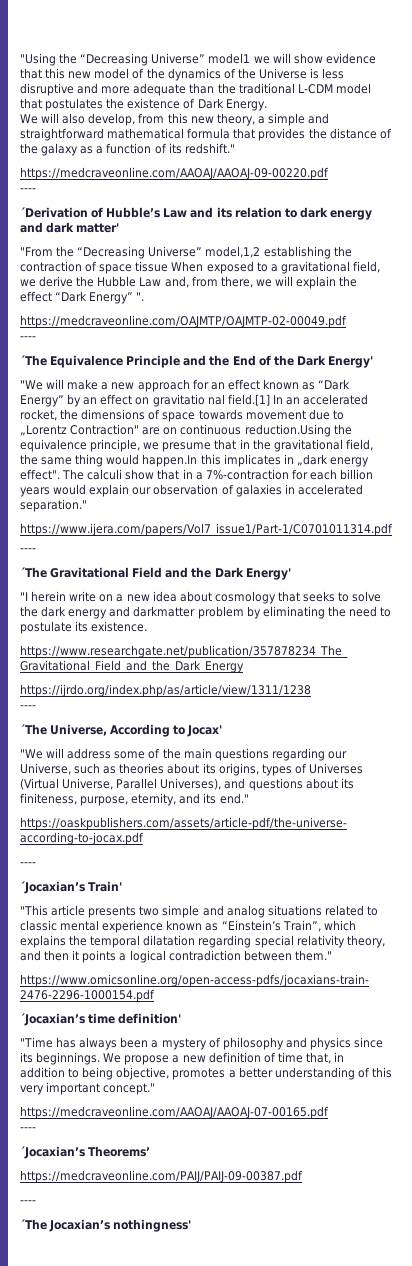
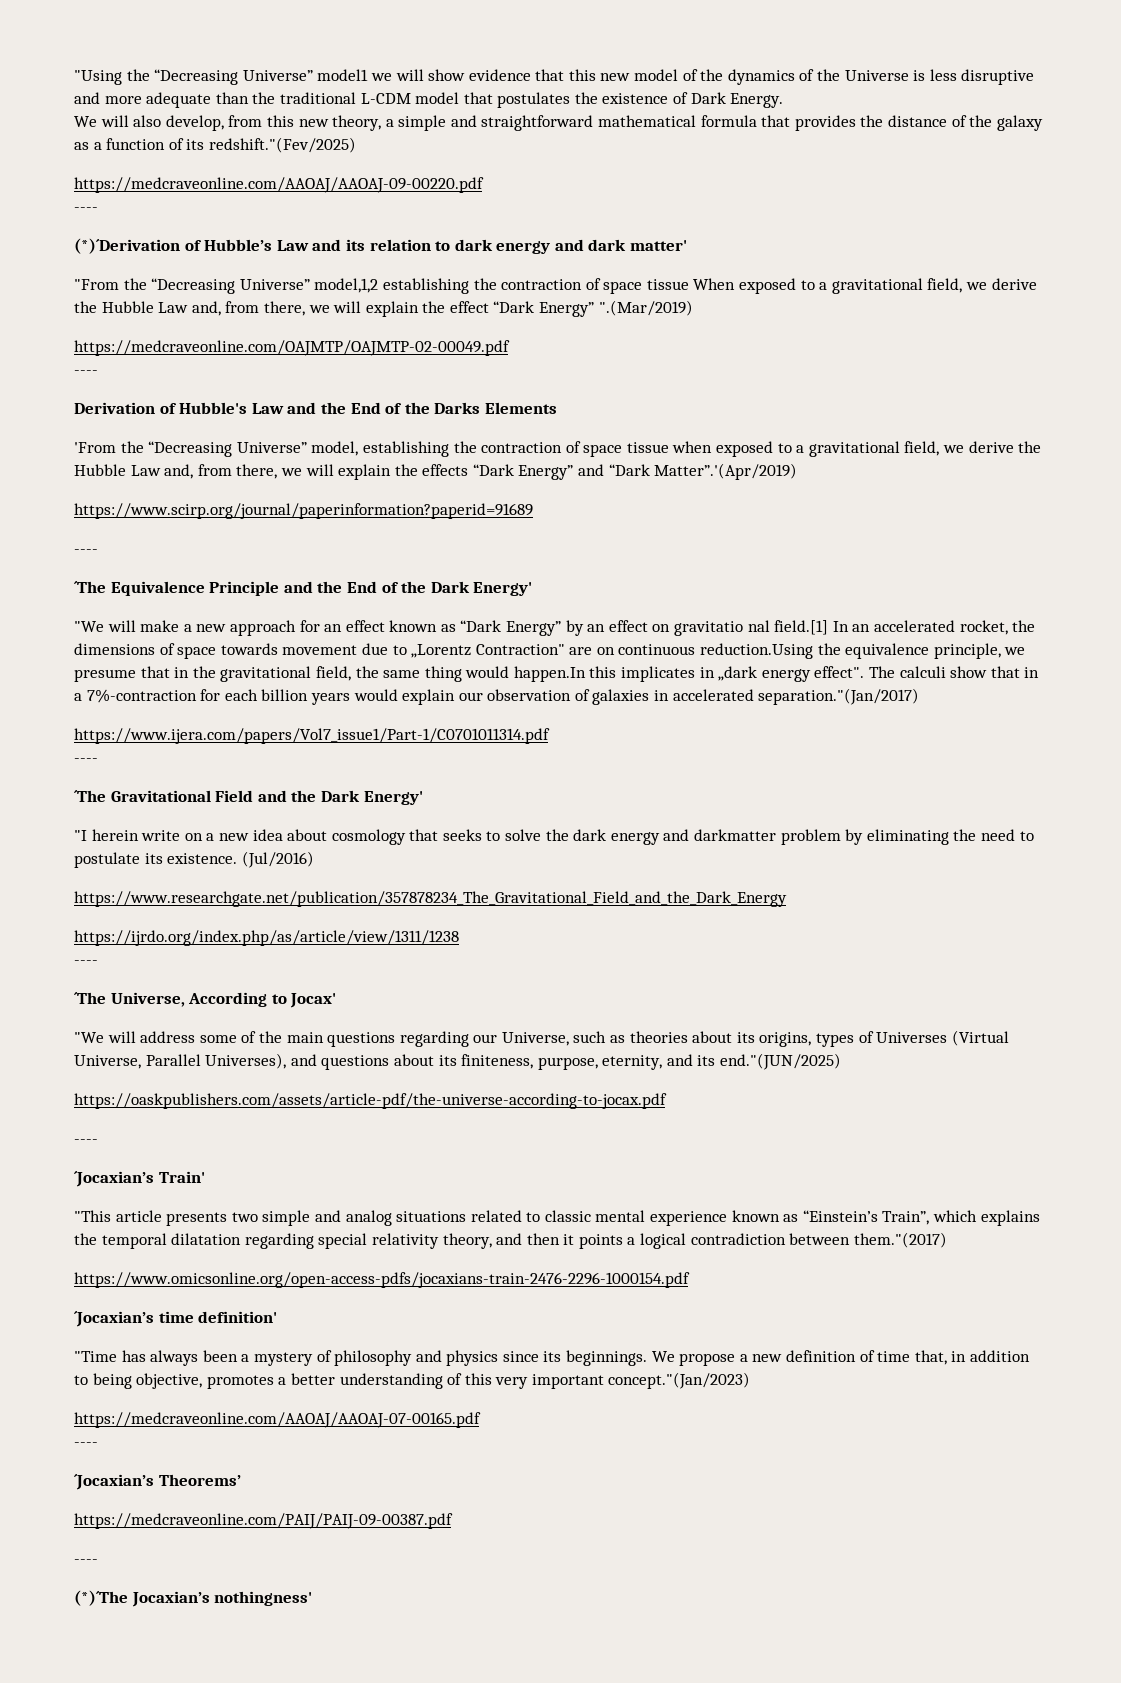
[184,143,235,154] redshift." -> [208,137,356,153] redshift."(Fev/2025)
[20,207,88,218] ´Derivation -> [74,238,180,254] (*)´Derivation
[136,292,145,301] ". -> [598,300,693,316] ".(Mar/2019)
(36, 338) none -> [74,402,557,414] [74,441,1042,457] [74,463,798,480] [74,503,533,519] [74,549,98,554] // Derivation of Hubble's Law and the End of the Darks Elements // 'From the “Decreasing Universe” model, establishing the contraction of space tissue when exposed to a gravitational field, we derive the Hubble Law and, from there, we will explain the effects “Dark Energy” and “Dark Matter”.'(Apr/2019) // https://www.scirp.org/journal/paperinformation?paperid=91689 // ----
[20,499,87,512] separation." -> [758,688,920,705] separation."(Jan/2017)
(148, 626) none -> [241,851,314,868] (Jul/2016)
[219,793,249,804] end." -> [720,1053,842,1070] end."(JUN/2025)
[294,950,332,961] them." -> [853,1232,947,1248] them."(2017)
[103,1083,156,1095] concept." -> [608,1372,751,1389] concept."(Jan/2023)
[20,1219,47,1230] ´The -> [74,1590,128,1606] (*)´The

